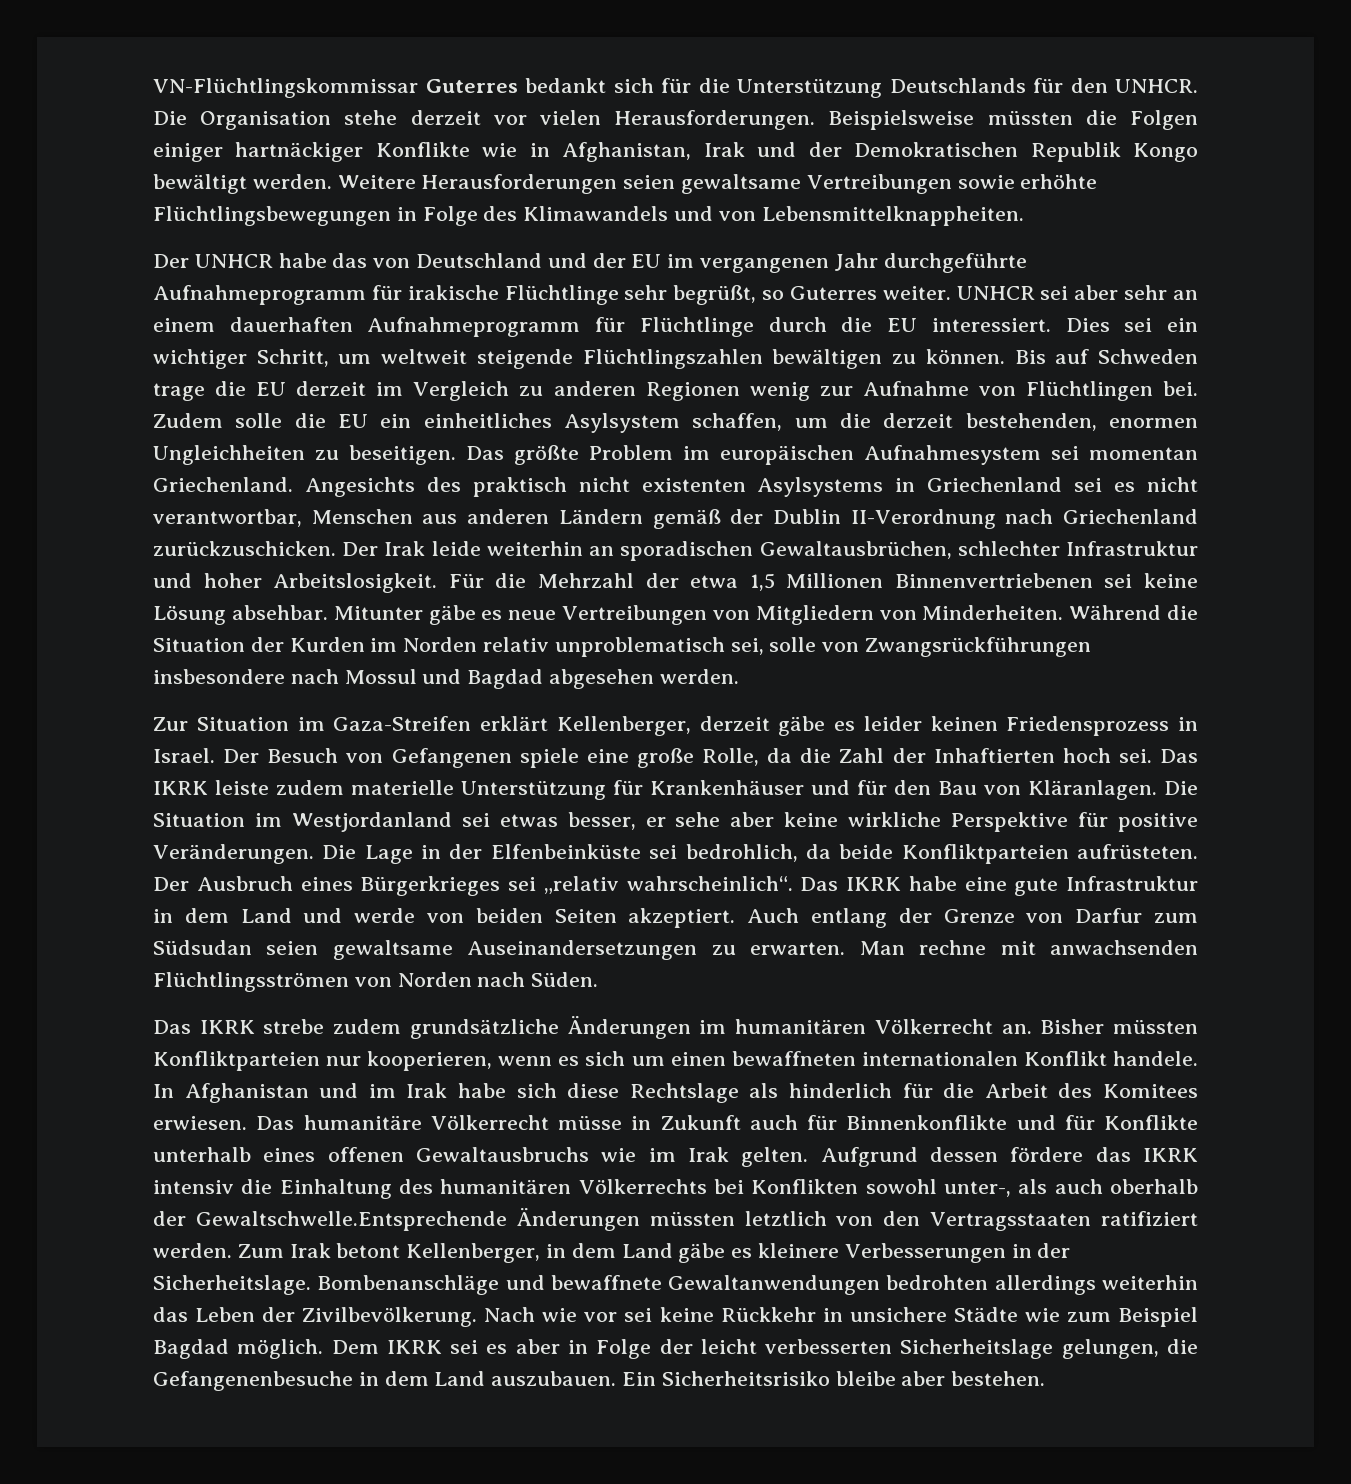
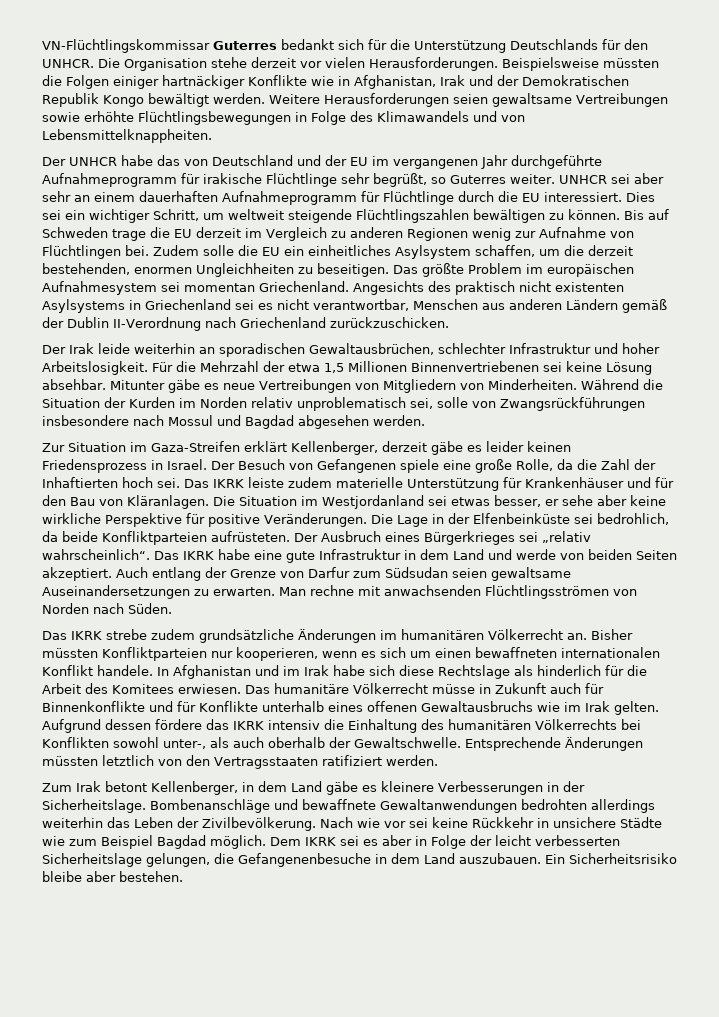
(336, 548) none -> (449, 322) //
[195,1211,507,1231] Gewaltschwelle.Entsprechende -> [354,737,561,751] Gewaltschwelle. Entsprechende
(232, 1250) none -> (438, 760) //

